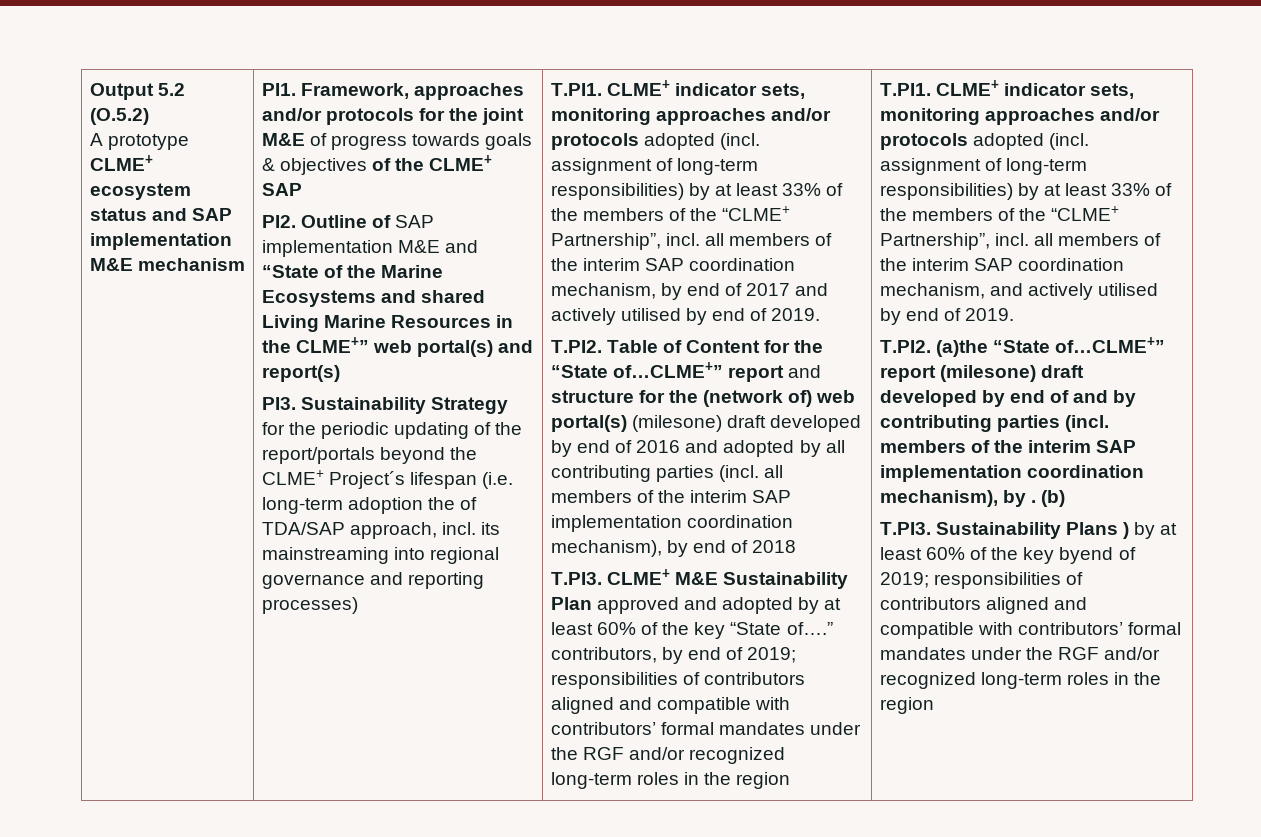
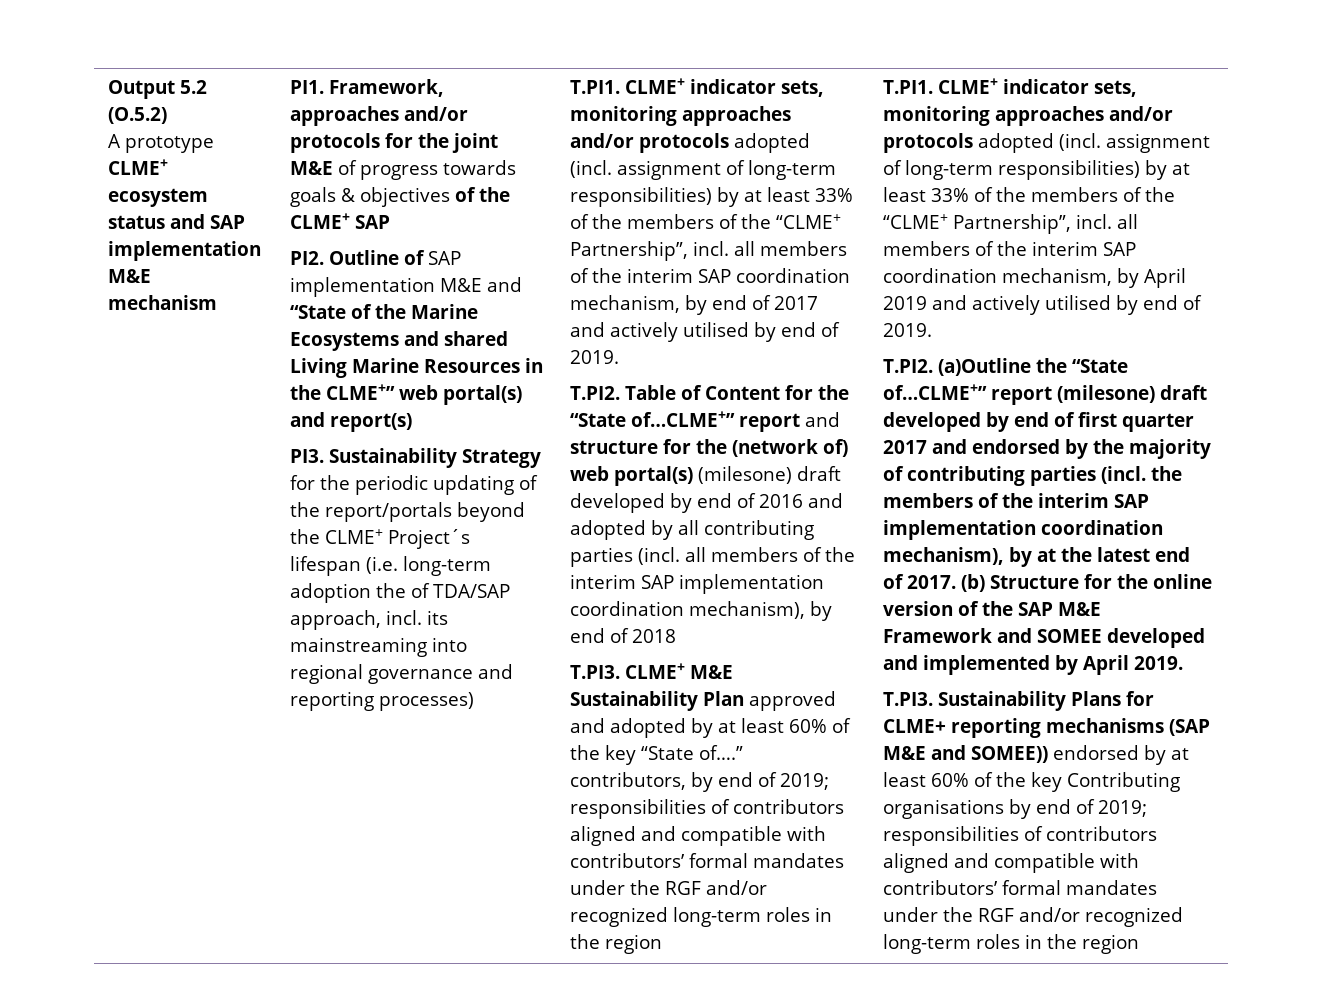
[989,283,1159,300] [879,308,1015,325] [879,340,988,357] and actively utilised by end of 2019. // T.PI2. (a)the -> [1116,268,1187,288] [882,295,1203,315] [882,323,932,337] [882,358,1067,376] by April 2019 and actively utilised by end of 2019. // T.PI2. (a)Outline the
[1073,390,1137,407] [879,415,1110,432] [879,440,1137,453] [879,465,1144,482] [879,490,1066,507] [879,522,1178,539] [879,547,1114,564] and by contributing parties (incl. members of the interim SAP implementation coordination mechanism), by . (b) // T.PI3. Sustainability Plans ) by at least 60% of the key byend -> [1078,412,1195,432] [882,439,1212,459] [882,466,1183,486] [882,493,1150,508] [882,520,1163,540] [882,547,1191,567] [882,574,1213,592] [882,601,1102,616] [882,628,1206,648] [882,655,1184,675] [882,691,1155,711] [882,718,1211,738] [882,745,1190,765] [882,772,1181,792] [882,799,1071,819] first quarter 2017 and endorsed by the majority of contributing parties (incl. the members of the interim SAP implementation coordination mechanism), by at the latest end of 2017. (b) Structure for the online version of the SAP M&E Framework and SOMEE developed and implemented by April 2019. // T.PI3. Sustainability Plans for CLME+ reporting mechanisms (SAP M&E and SOMEE)) endorsed by at least 60% of the key Contributing organisations by end

